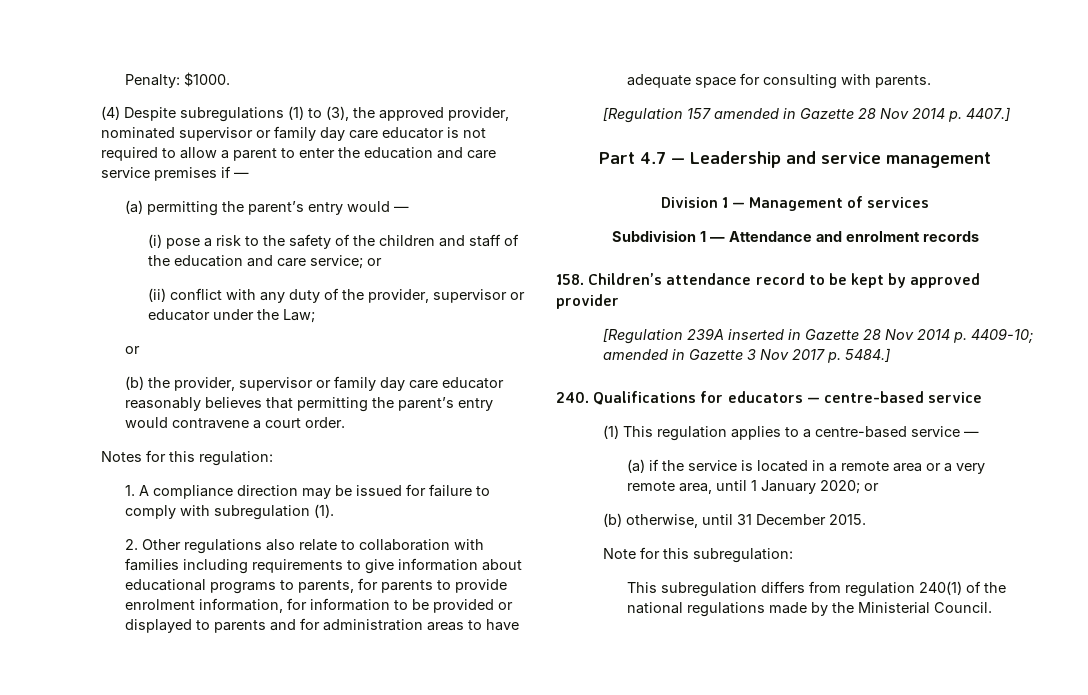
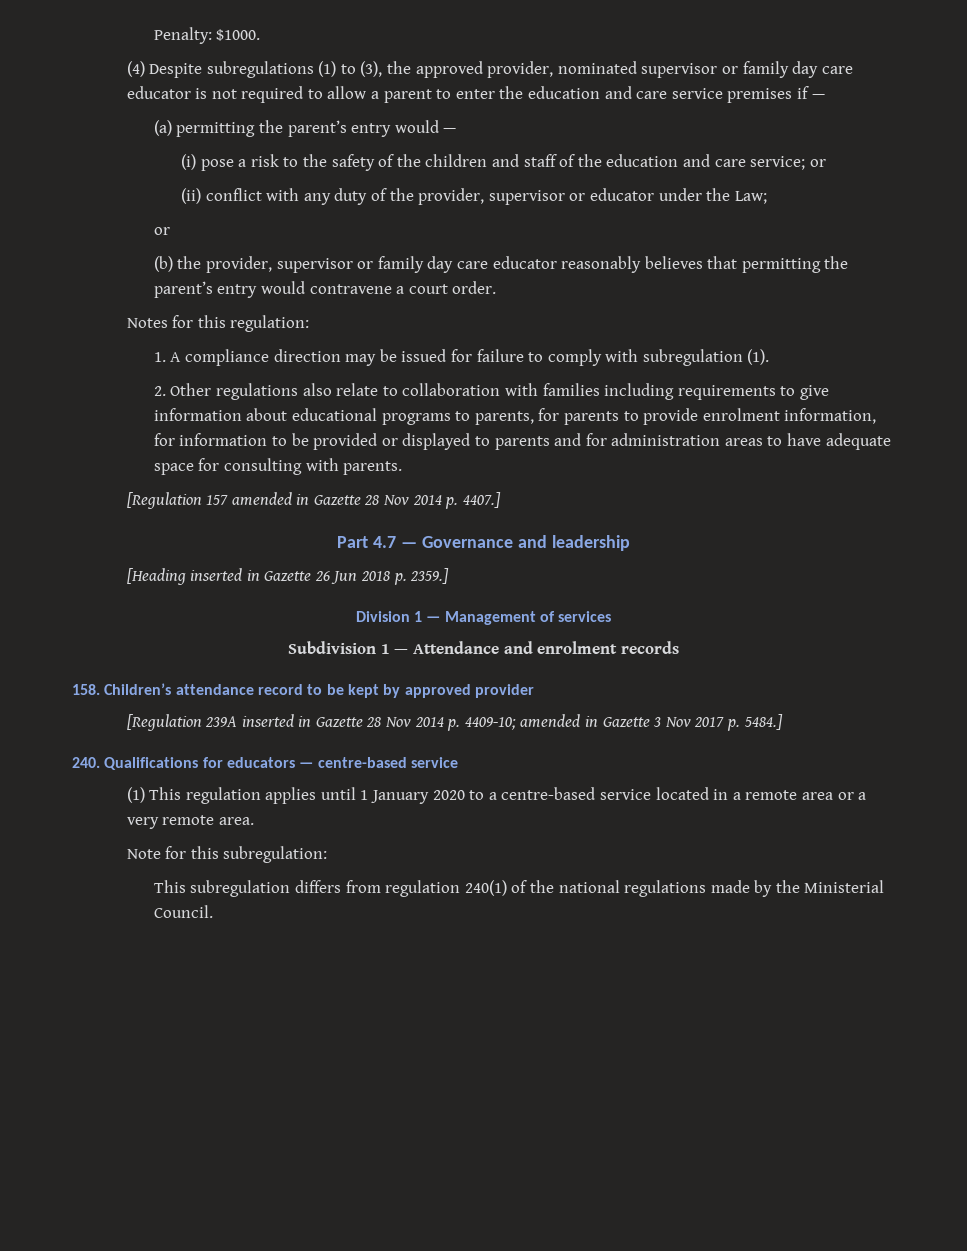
[690,151,991,168] Leadership and service management -> [421,535,630,551] [126,568,450,585] Governance and leadership // [Heading inserted in Gazette 26 Jun 2018 p. 2359.]
[785,426,980,438] [626,459,753,473] to a centre-based service — // (a) if the service is -> [320,787,652,804] until 1 January 2020 to a centre-based service
[678,480,879,494] [603,513,867,528] area, until 1 January 2020; or // (b) otherwise, until 31 December 2015. -> [218,817,254,825] area.

